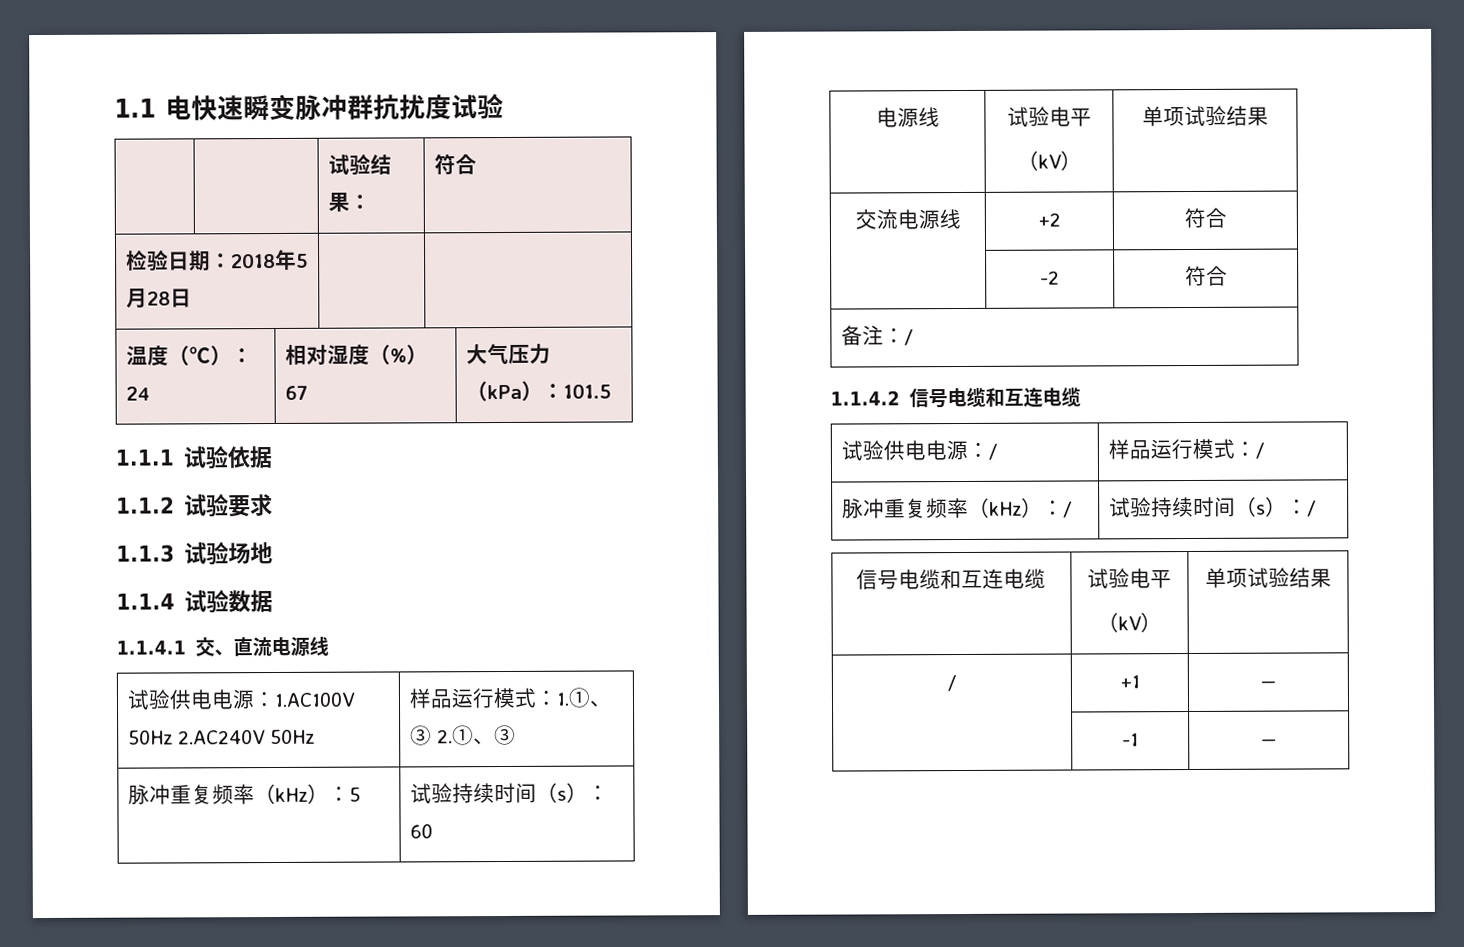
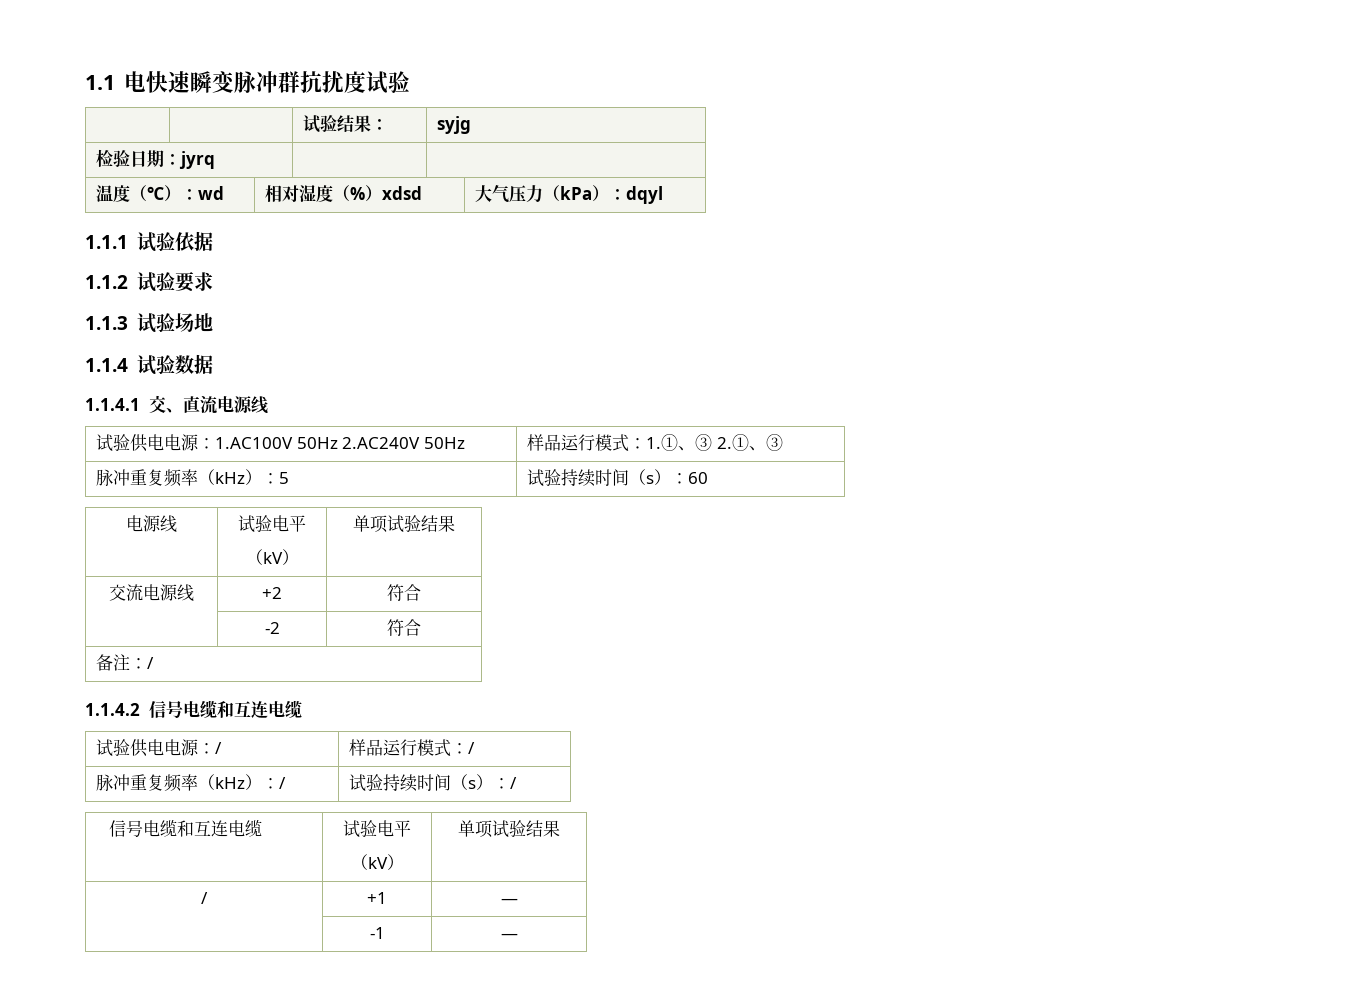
[433,154,477,175] 符合 -> [437,116,472,134] syjg
[230,249,309,270] [125,288,192,309] 2018年5月28日 -> [179,151,216,169] jyrq
[125,386,150,401] 24 -> [198,186,225,200] wd
[284,385,308,400] 67 -> [382,186,423,200] xdsd
[562,384,612,399] 101.5 -> [626,186,664,204] dqyl

